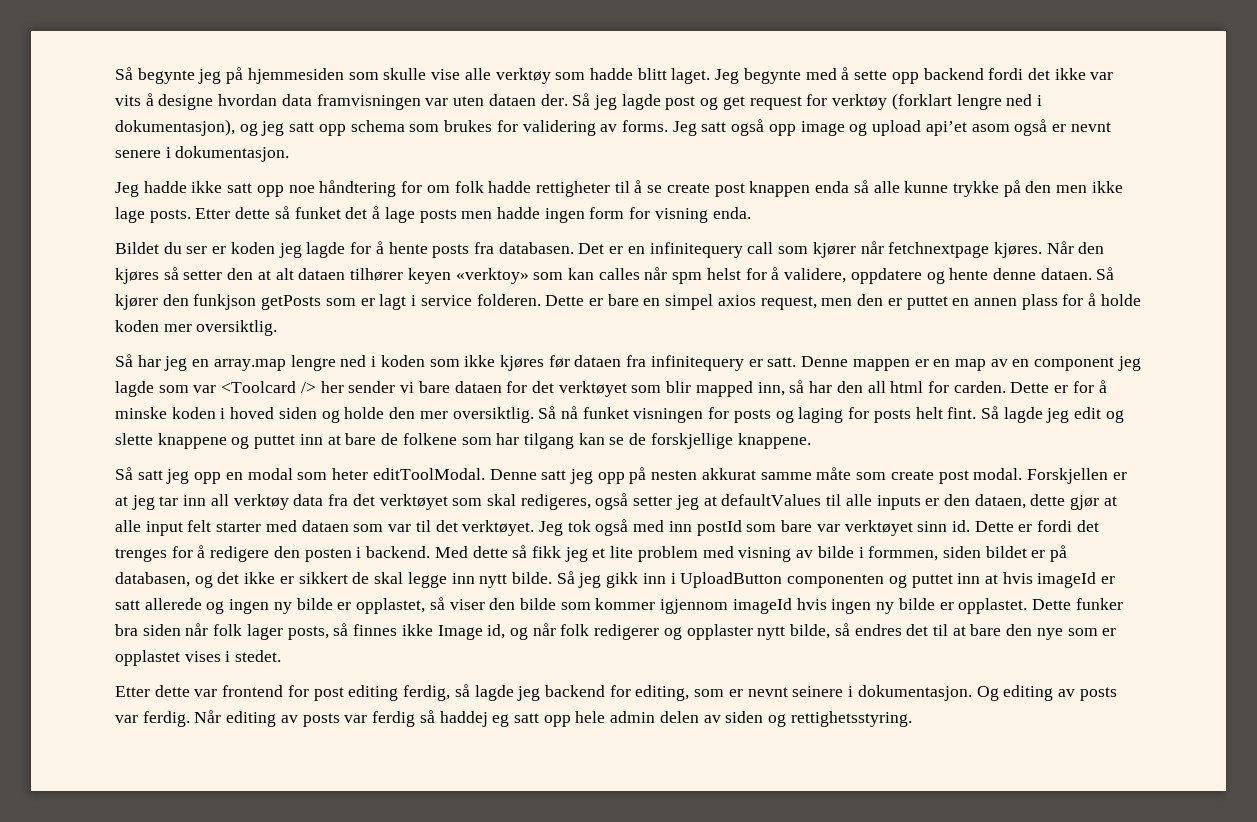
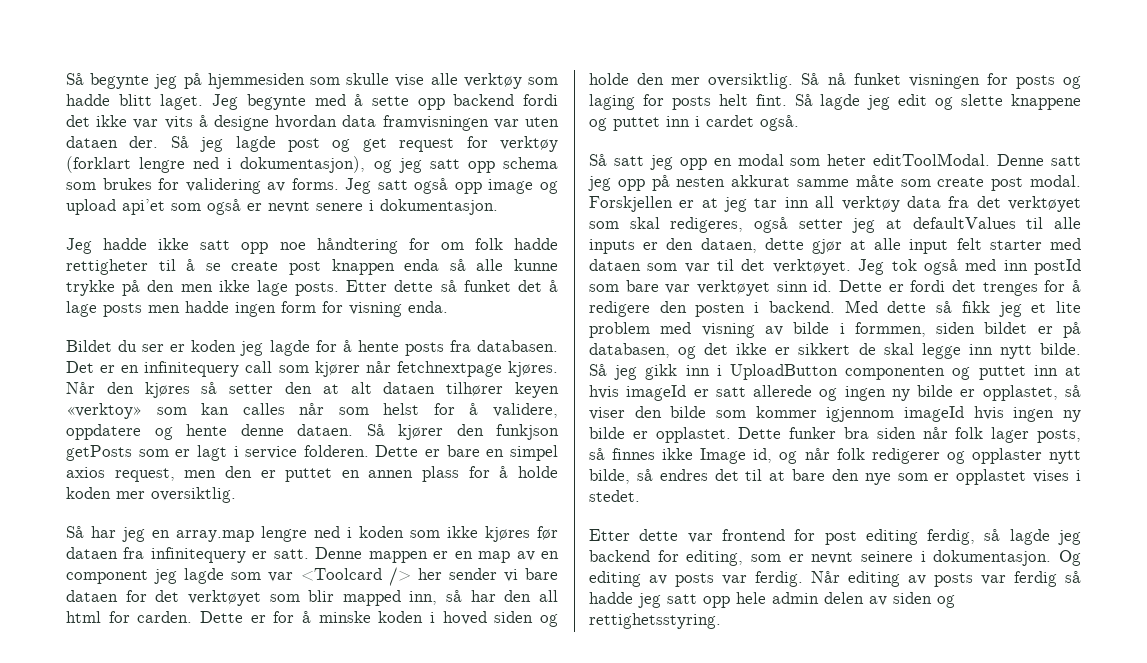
[971,124,1010,132] asom -> [171,203,201,211] som
[672,272,703,284] spm -> [338,407,369,415] som
[327,433,811,449] at bare de folkene som har tilgang kan se de forskjellige knappene. -> [695,115,799,131] i cardet også.
[439,711,510,727] haddej eg -> [589,592,661,608] hadde jeg

